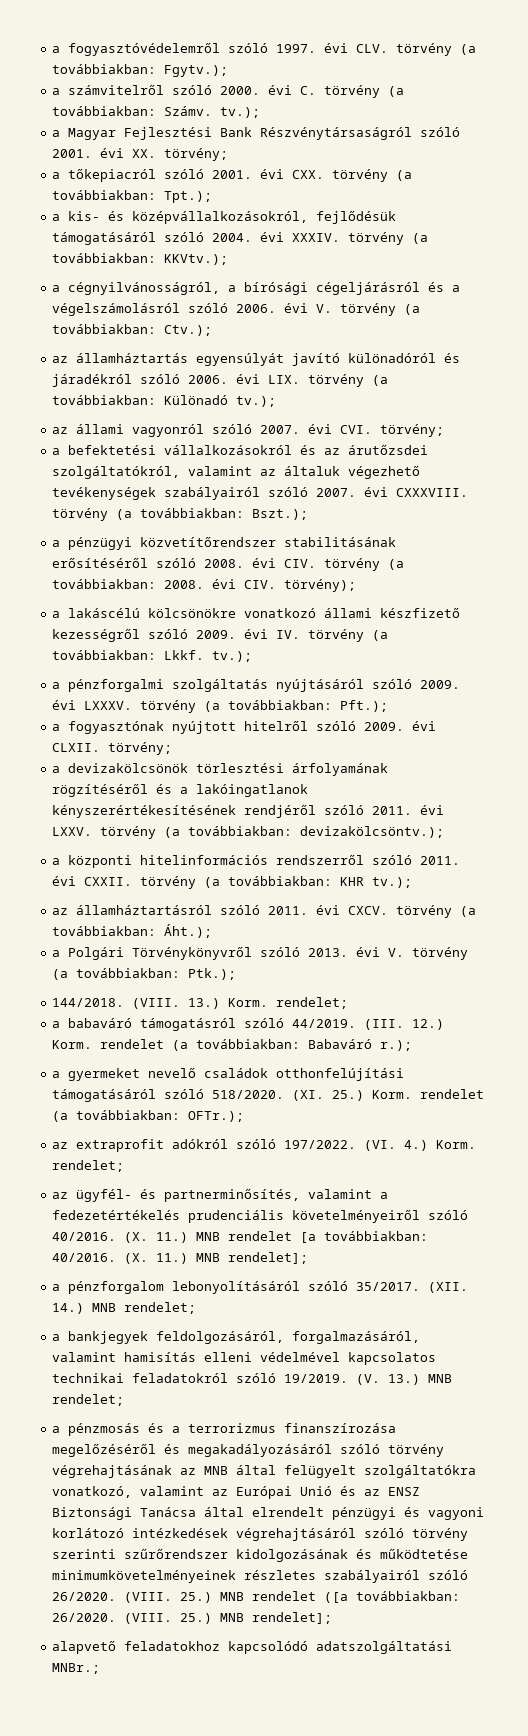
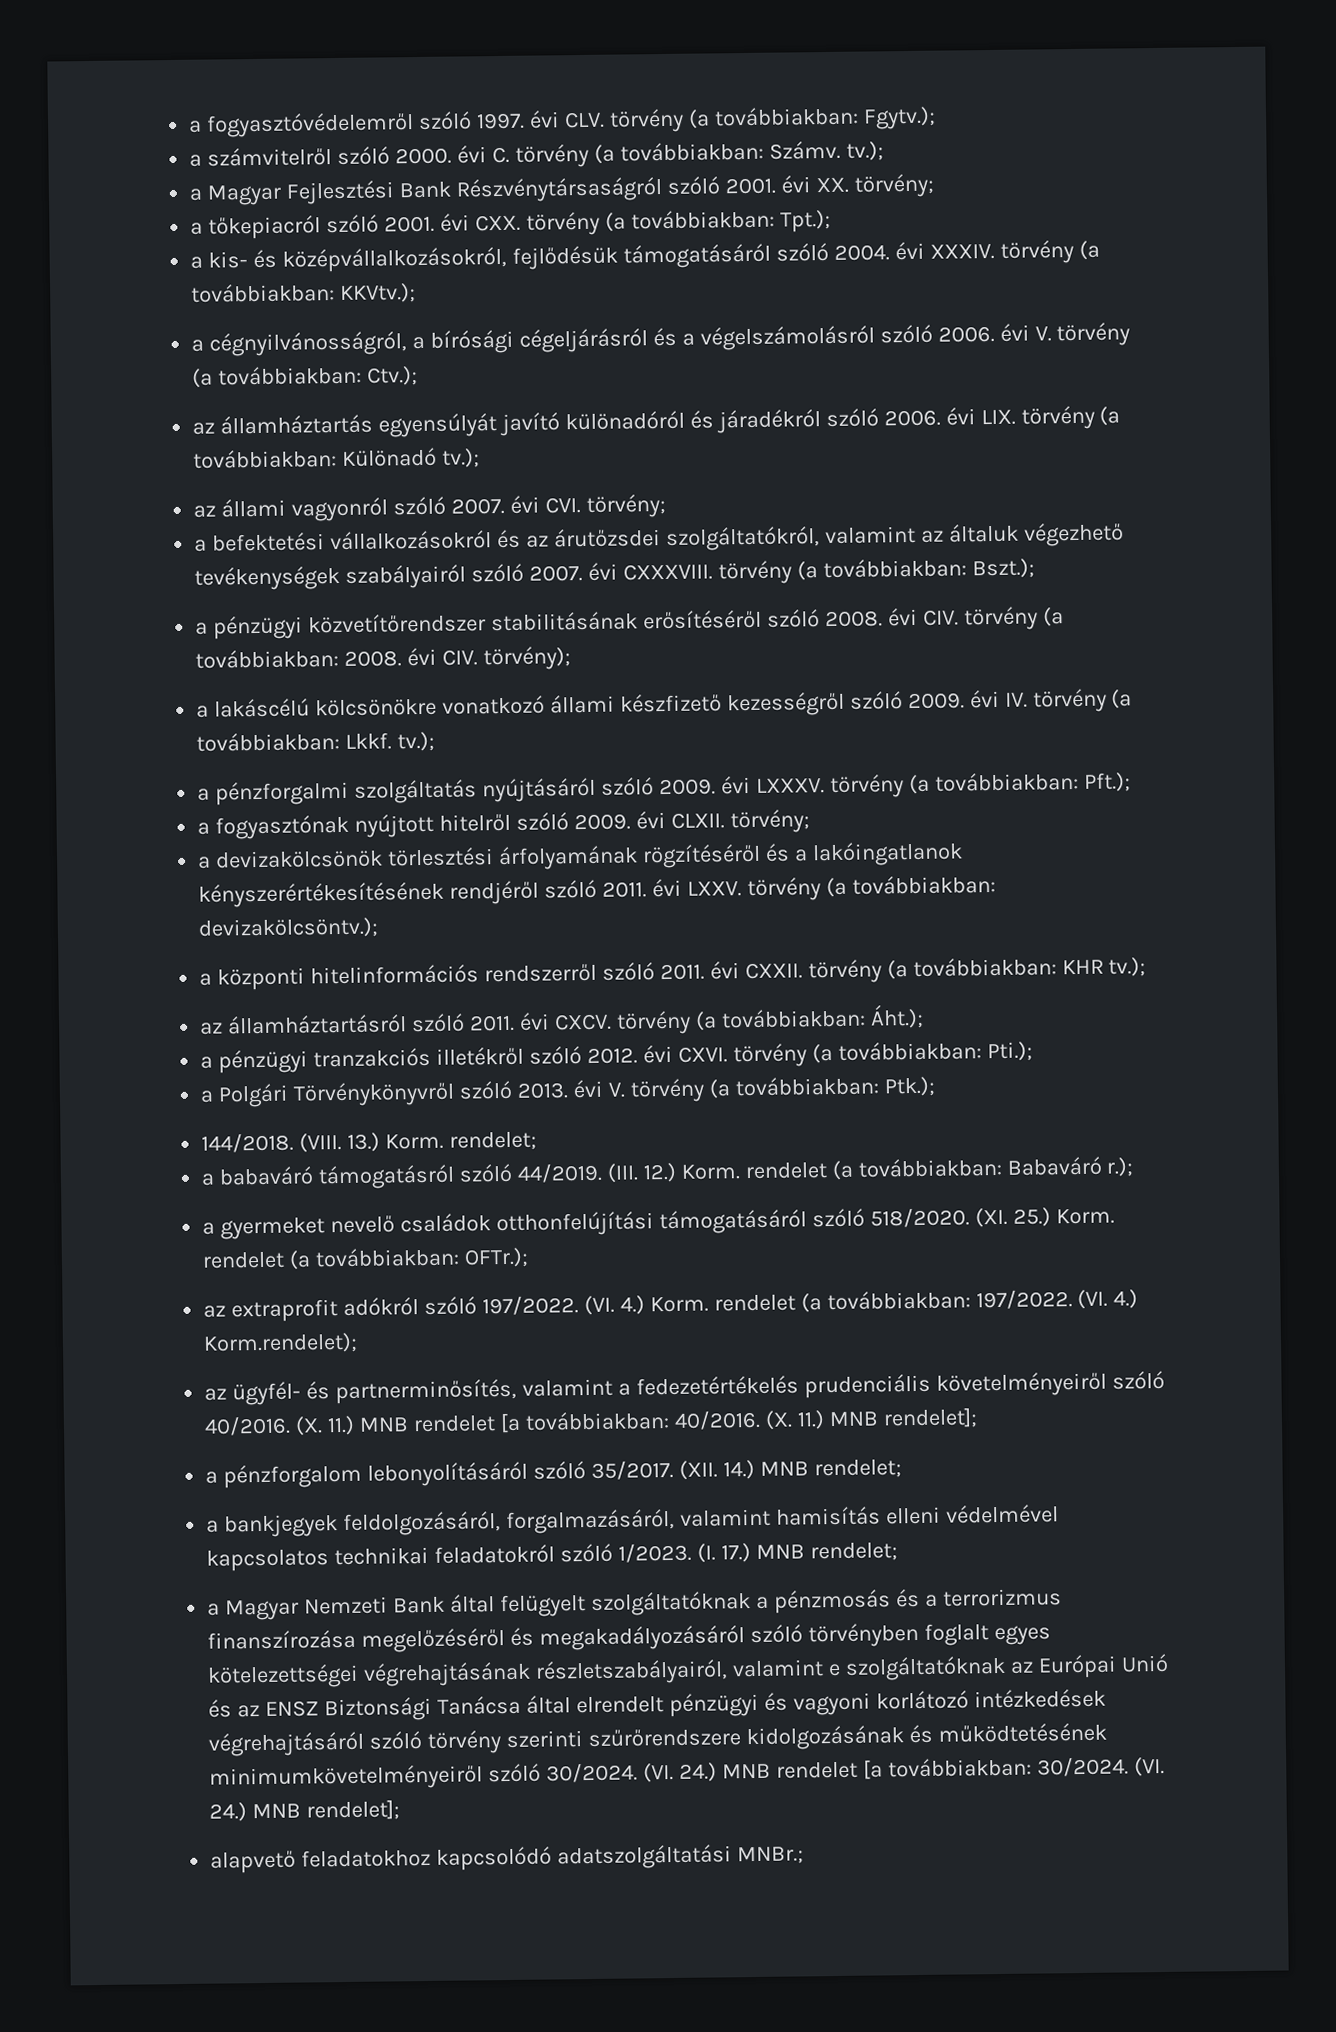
(213, 931) none -> [200,1041,1033,1074] // a pénzügyi tranzakciós illetékről szóló 2012. évi CXVI. törvény (a továbbiakban: Pti.);
[52,1160,125,1172] rendelet; -> [713,1289,1139,1313] [203,1332,359,1354] rendelet (a továbbiakban: 197/2022. (VI. 4.) Korm.rendelet);
[284,1374,453,1385] [52,1394,125,1406] [52,1426,61,1433] 19/2019. (V. 13.) MNB rendelet; // a -> [617,1542,898,1563] [207,1591,769,1621] 1/2023. (I. 17.) MNB rendelet; // a Magyar Nemzeti Bank által felügyelt szolgáltatóknak a
[388,1444,445,1457] [52,1465,477,1478] [52,1486,205,1498] törvény végrehajtásának az MNB által felügyelt szolgáltatókra vonatkozó, valamint -> [807,1622,1051,1648] [207,1655,1006,1689] törvényben foglalt egyes kötelezettségei végrehajtásának részletszabályairól, valamint e szolgáltatóknak
[124,1548,229,1559] szűrőrendszer -> [587,1728,741,1748] szűrőrendszere
[380,1548,469,1559] [52,1570,469,1583] [52,1591,461,1603] [52,1613,213,1624] működtetése minimumkövetelményeinek részletes szabályairól szóló 26/2020. (VIII. 25.) MNB rendelet ([a továbbiakban: 26/2020. (VIII. 25.) -> [937,1722,1107,1743] [209,1756,1165,1791] [209,1802,248,1822] működtetésének minimumkövetelményeiről szóló 30/2024. (VI. 24.) MNB rendelet [a továbbiakban: 30/2024. (VI. 24.)

